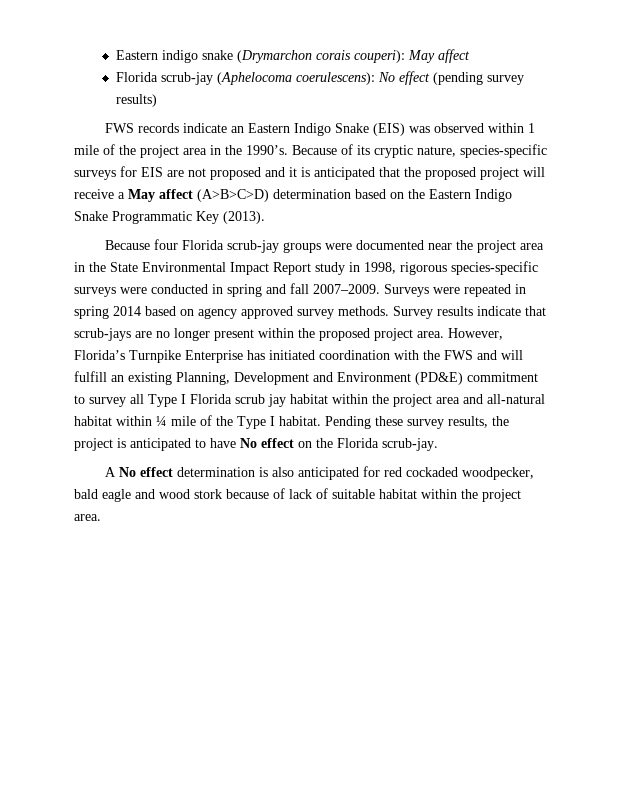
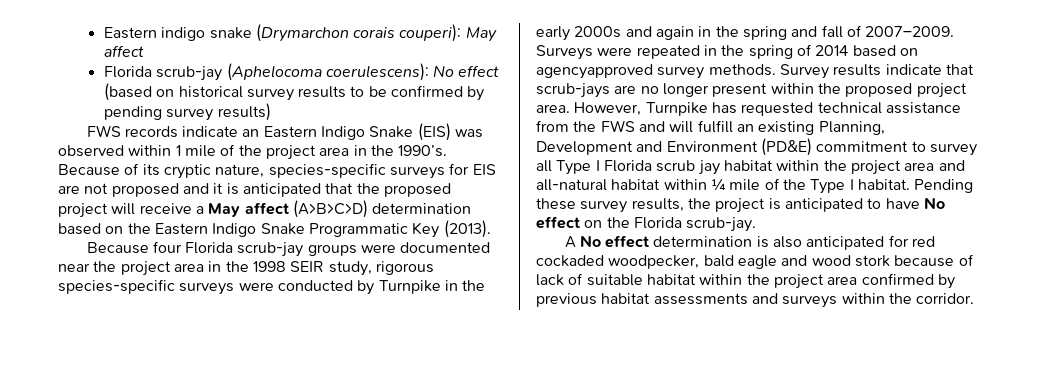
[432,72,483,85] (pending -> [103,83,485,101] [103,106,162,120] (based on historical survey results to be confirmed by pending
[110,262,396,275] State Environmental Impact Report study in 1998, -> [252,261,372,276] 1998 SEIR study,
[212,284,223,294] in -> [357,280,486,295] [536,26,739,41] by Turnpike in the early 2000s and again in the
(309, 288) none -> [846,25,862,37] of
[74,306,109,319] spring -> [721,44,812,59] the spring of
[198,306,293,319] agency approved -> [536,64,653,79] agencyapproved
[74,350,419,363] Florida’s Turnpike Enterprise has initiated coordination with -> [645,102,961,116] [536,120,569,132] Turnpike has requested technical assistance from
[74,514,101,521] area. -> [827,273,955,289] [536,293,975,308] area confirmed by previous habitat assessments and surveys within the corridor.

